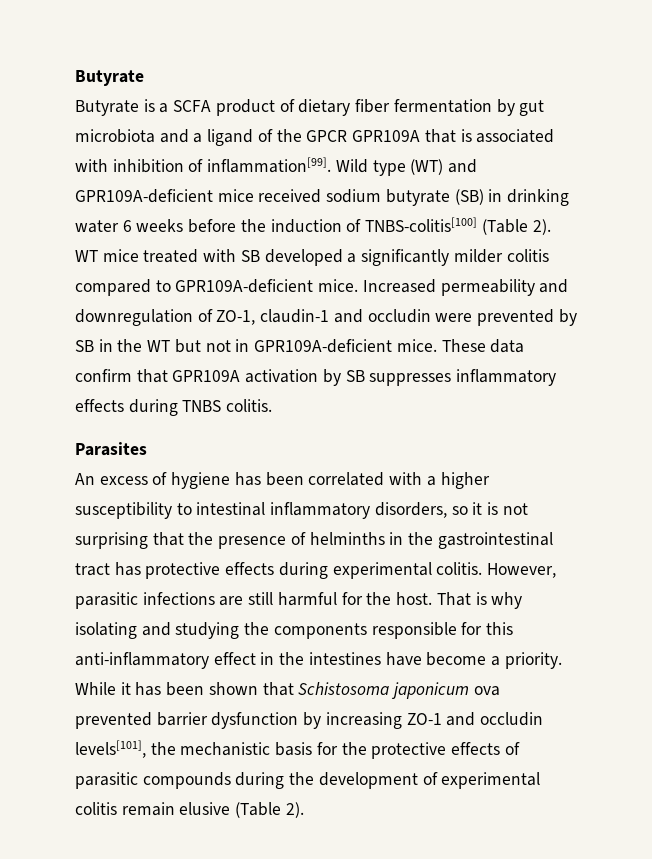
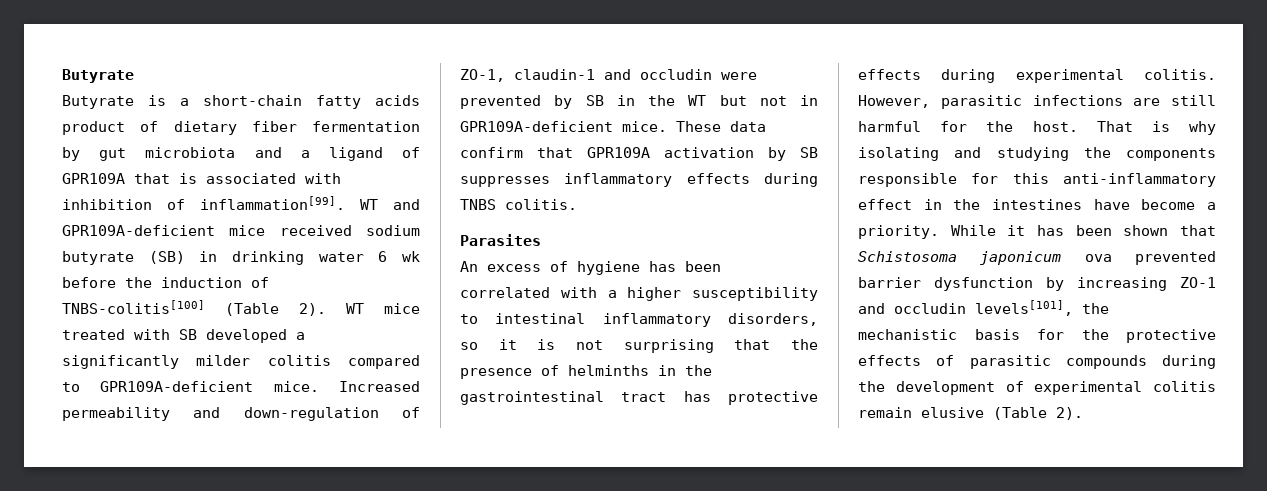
[173,100,212,112] SCFA -> [203,95,420,109] short-chain fatty acids
[276,129,348,142] the GPCR -> (420, 152) none
[335,159,444,176] Wild type (WT) -> [360,199,378,210] WT
[136,219,184,232] weeks -> [402,251,421,262] wk
[75,309,193,326] downregulation -> [243,407,379,421] down-regulation

